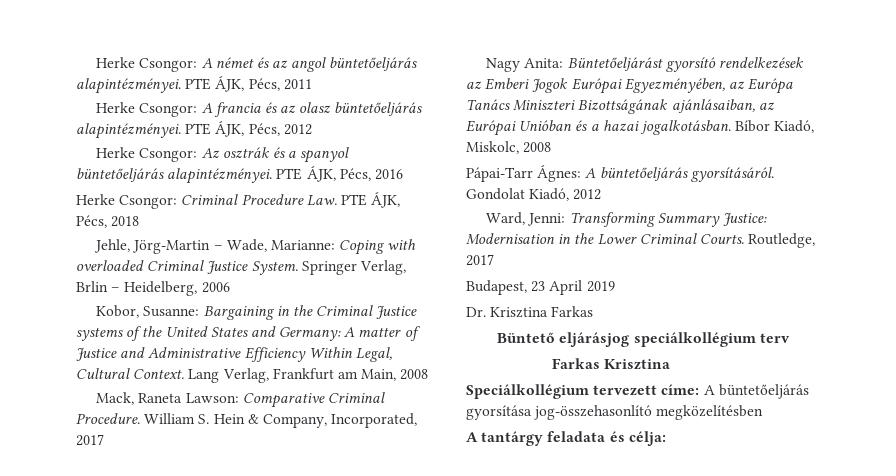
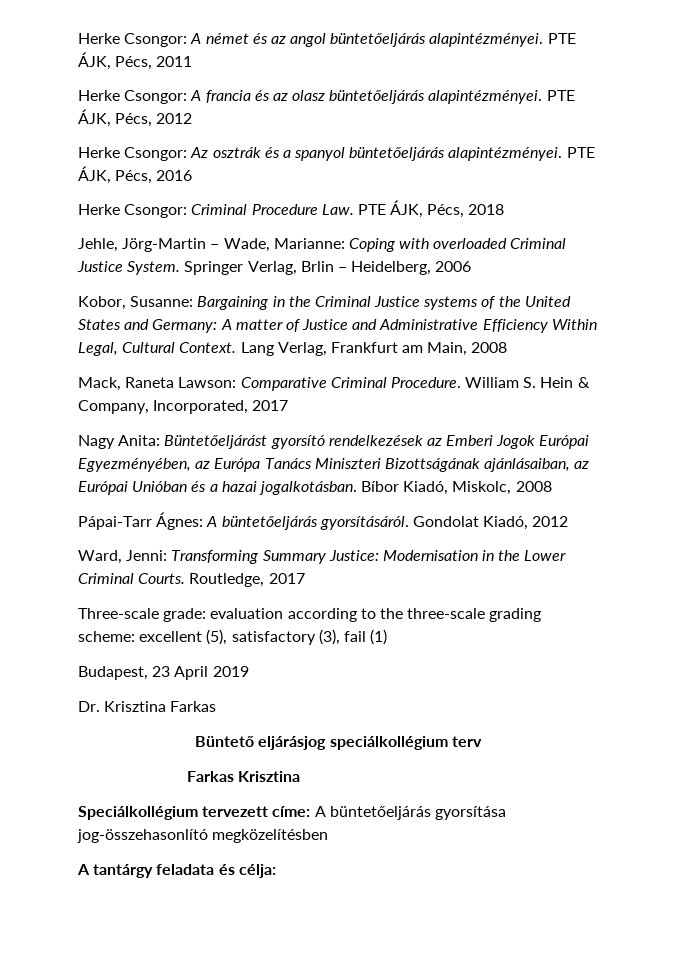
(494, 260) none -> [78,608,542,622] [78,629,388,645] // Three-scale grade: evaluation according to the three-scale grading scheme: excellent (5), satisfactory (3), fail (1)

